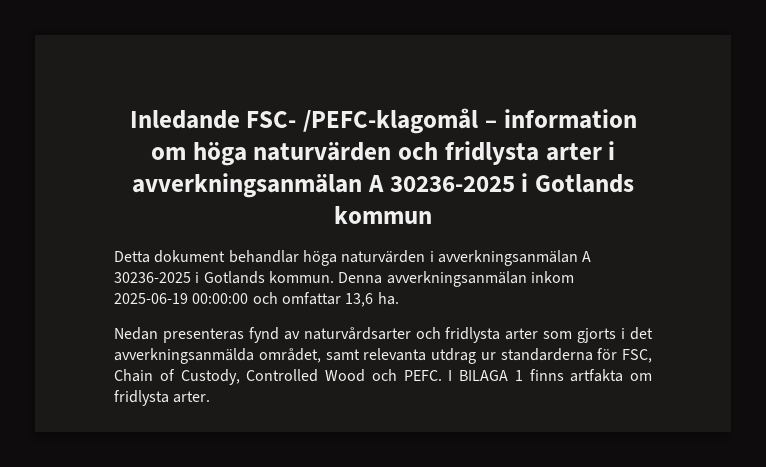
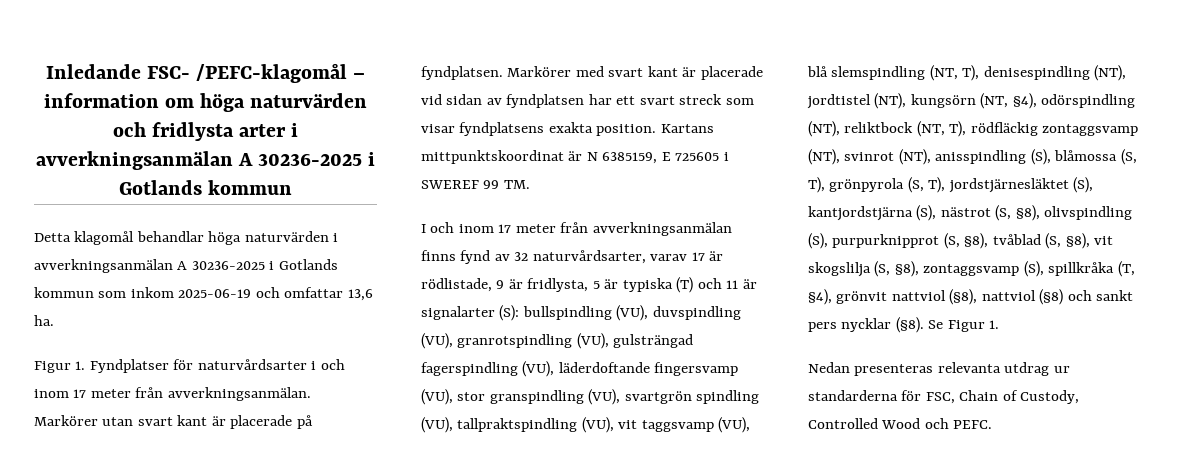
[154,250,226,263] dokument -> [74,231,135,245] klagomål
[268,271,527,287] kommun. Denna avverkningsanmälan -> [34,287,127,298] kommun som
[192,293,249,304] 00:00:00 -> (252, 293) none
[114,327,654,343] [114,348,360,364] Nedan presenteras fynd av naturvårdsarter och fridlysta arter som gjorts i det avverkningsanmälda området, samt -> [34,359,345,373] [34,387,311,401] [34,415,313,429] [421,66,763,80] [421,94,754,108] [421,122,714,136] [421,150,729,164] [421,180,530,189] [421,222,732,236] [421,250,724,264] [421,277,757,293] [421,305,741,321] [421,333,694,349] [421,361,739,377] [421,389,760,405] [421,417,751,433] [807,65,1127,81] [807,93,1136,109] [808,121,1139,137] [808,149,1137,165] [808,177,1094,193] [808,205,1133,221] [808,233,1114,249] [808,261,1135,277] [808,289,1134,305] [808,317,1000,333] [808,362,934,376] Figur 1. Fyndplatser för naturvårdsarter i och inom 17 meter från avverkningsanmälan. Markörer utan svart kant är placerade på fyndplatsen. Markörer med svart kant är placerade vid sidan av fyndplatsen har ett svart streck som visar fyndplatsens exakta position. Kartans mittpunktskoordinat är N 6385159, E 725605 i SWEREF 99 TM. // I och inom 17 meter från avverkningsanmälan finns fynd av 32 naturvårdsarter, varav 17 är rödlistade, 9 är fridlysta, 5 är typiska (T) och 11 är signalarter (S): bullspindling (VU), duvspindling (VU), granrotspindling (VU), gulsträngad fagerspindling (VU), läderdoftande fingersvamp (VU), stor granspindling (VU), svartgrön spindling (VU), tallpraktspindling (VU), vit taggsvamp (VU), blå slemspindling (NT, T), denisespindling (NT), jordtistel (NT), kungsörn (NT, §4), odörspindling (NT), reliktbock (NT, T), rödfläckig zontaggsvamp (NT), svinrot (NT), anisspindling (S), blåmossa (S, T), grönpyrola (S, T), jordstjärnesläktet (S), kantjordstjärna (S), nästrot (S, §8), olivspindling (S), purpurknipprot (S, §8), tvåblad (S, §8), vit skogslilja (S, §8), zontaggsvamp (S), spillkråka (T, §4), grönvit nattviol (§8), nattviol (§8) och sankt pers nycklar (§8). Se Figur 1. // Nedan presenteras
[448,369,652,382] [114,390,211,406] I BILAGA 1 finns artfakta om fridlysta arter. -> (993, 424) none

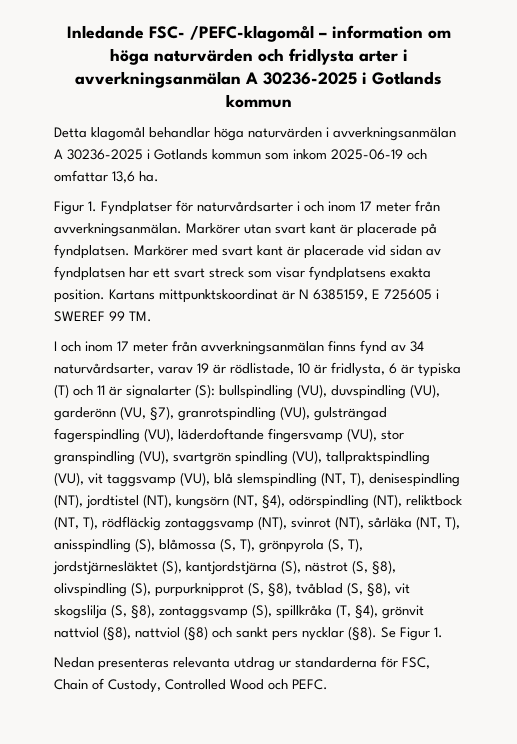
[514,252,529,261] 32 -> [410,341,424,352] 34
[691,252,705,261] 17 -> [197,363,209,373] 19
[496,280,505,289] 9 -> [298,363,310,374] 10
[592,281,600,289] 5 -> [389,363,397,374] 6
(453, 341) none -> [54,406,174,421] garderönn (VU, §7),
(931, 157) none -> [368,516,460,530] sårläka (NT, T),

